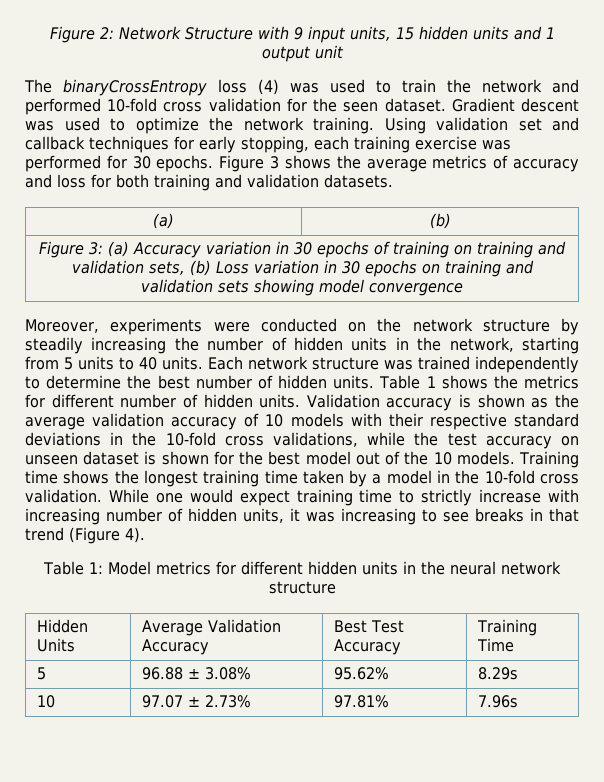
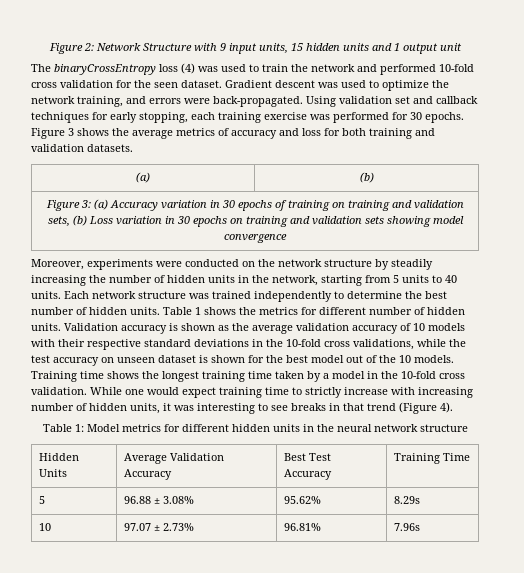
[313,117,374,134] training. -> [77,96,303,107] training, and errors were back-propagated.
[341,508,416,525] increasing -> [197,403,255,414] interesting
[333,695,389,708] 97.81% -> [284,523,322,531] 96.81%

